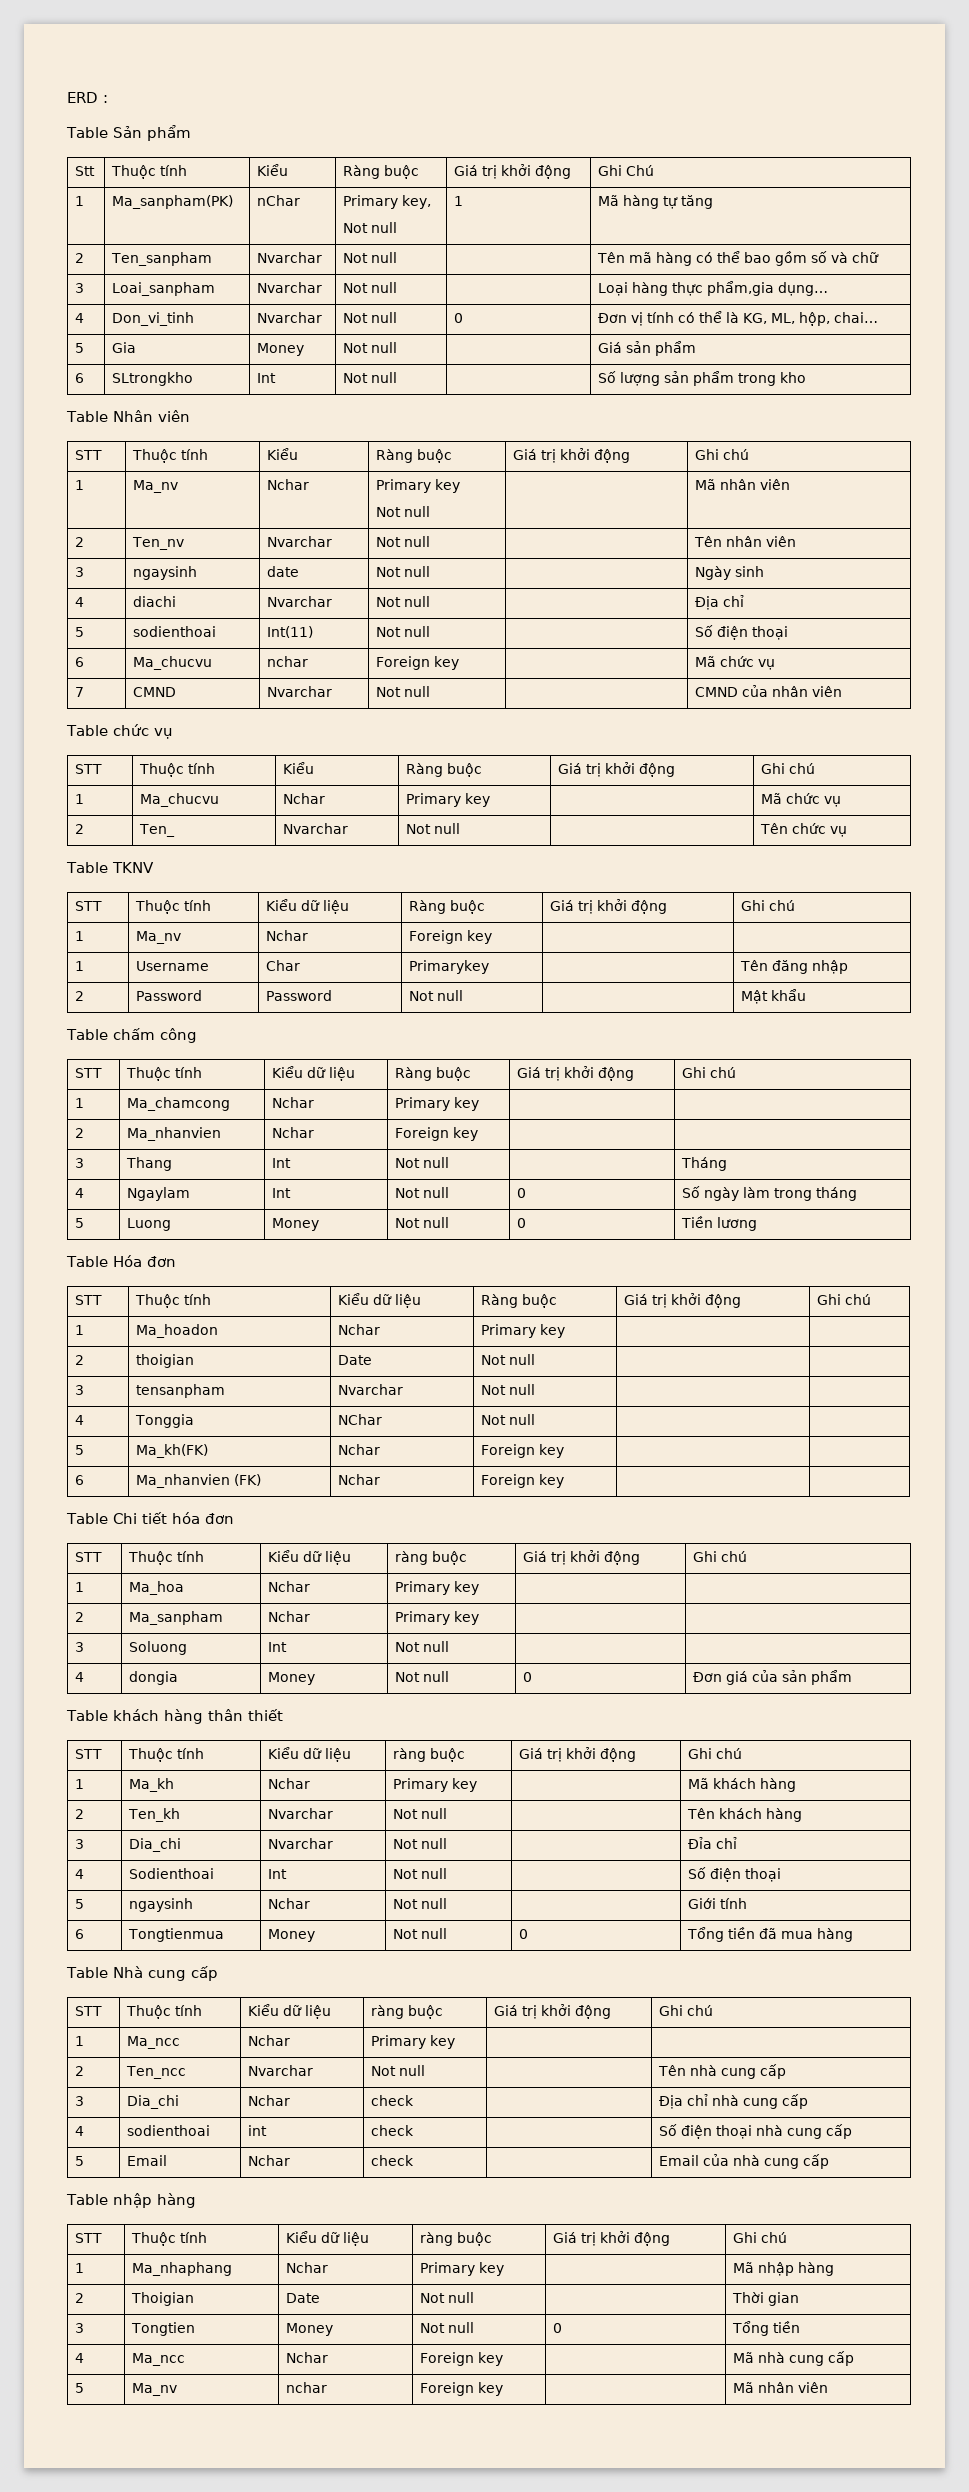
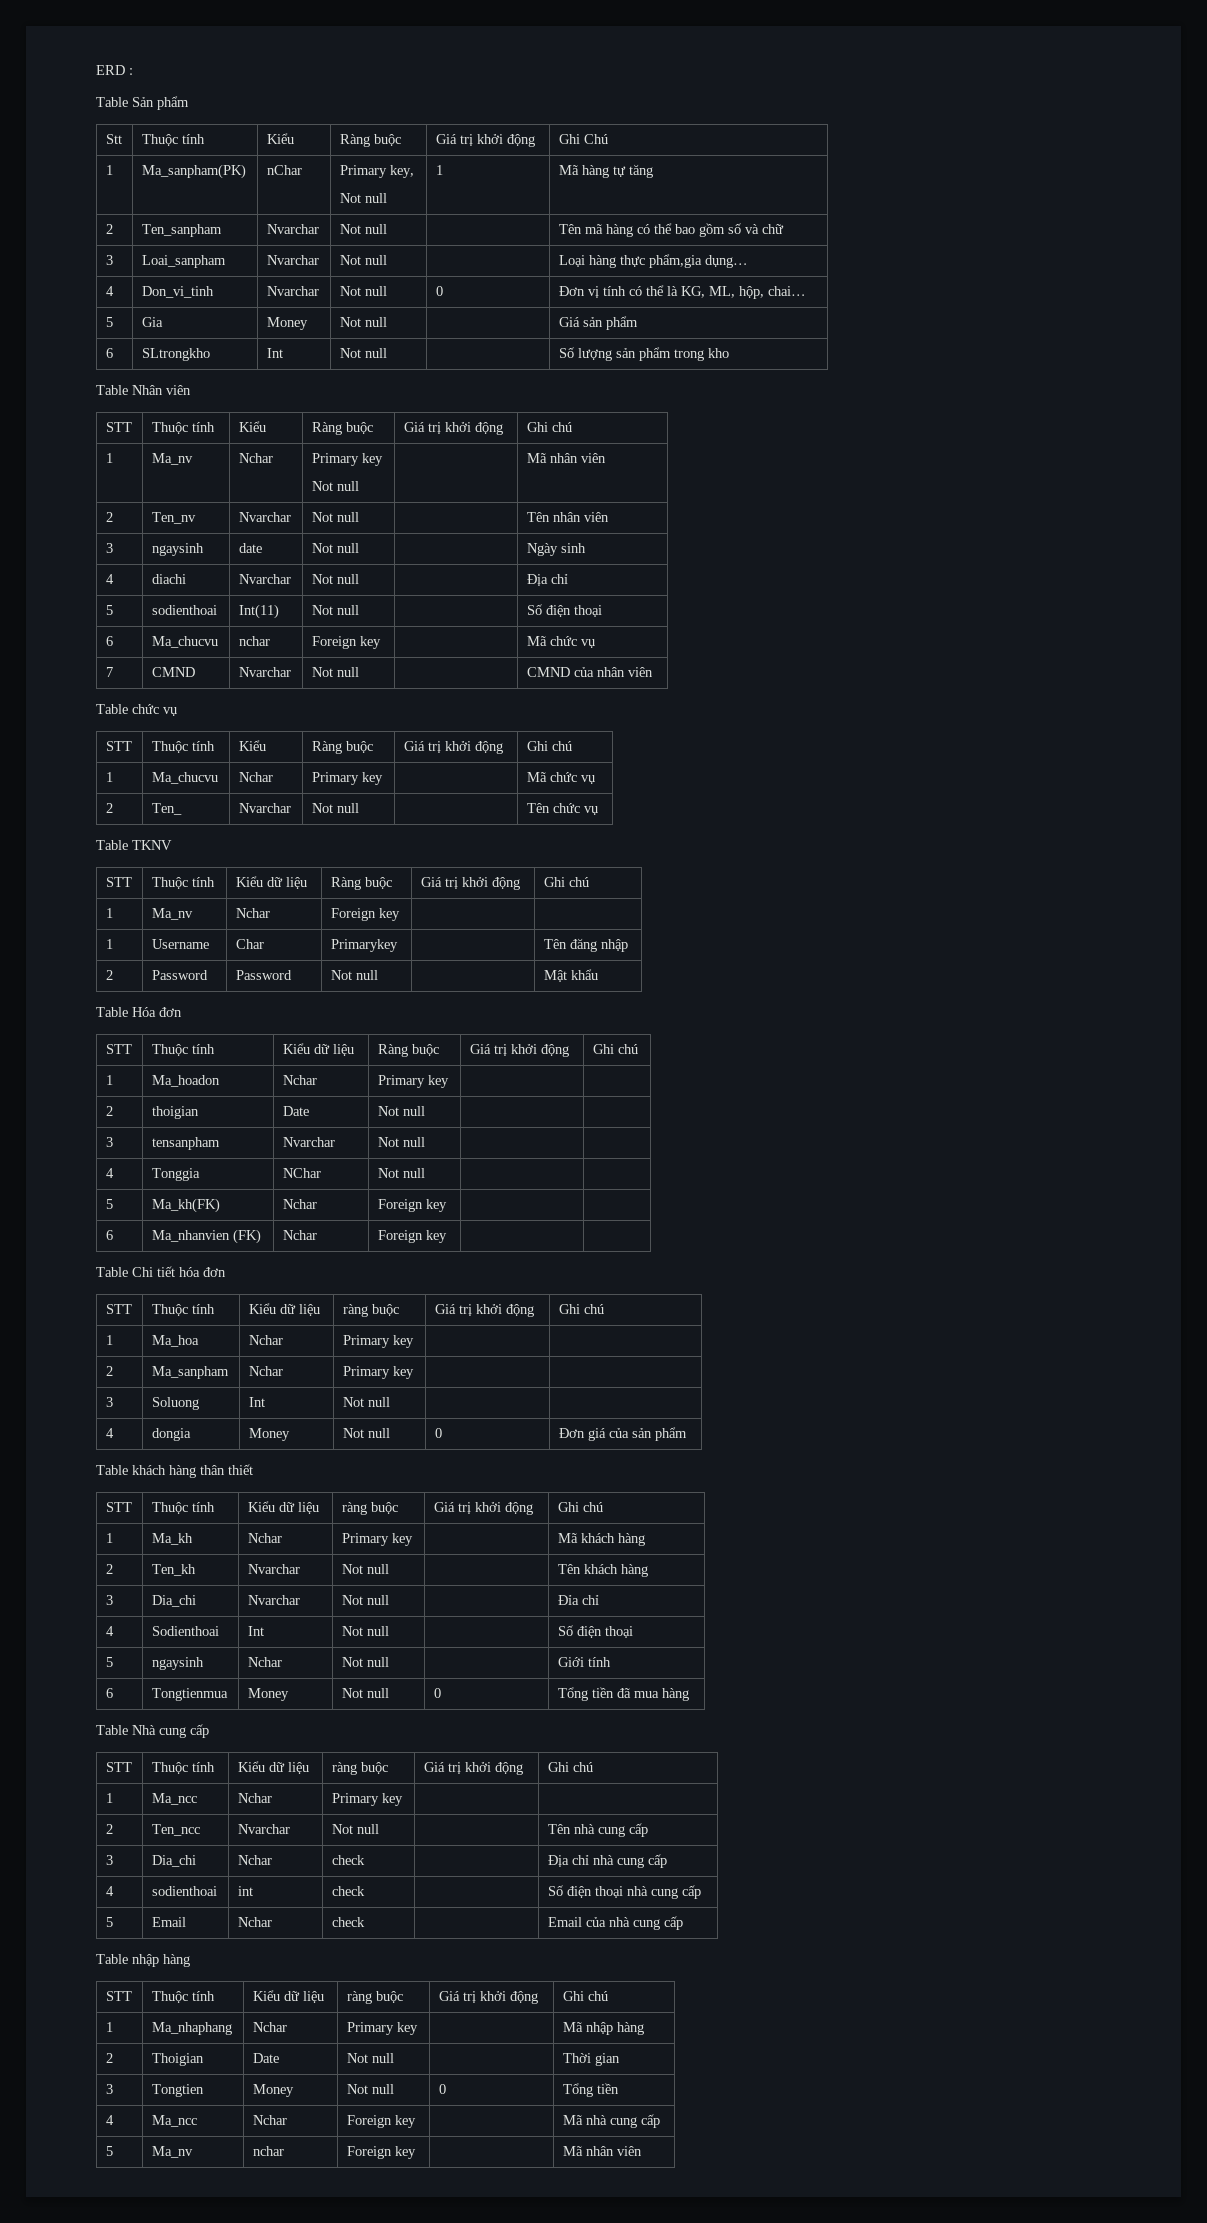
[66,1028,197,1043] [74,1068,102,1078] [125,1067,202,1081] [271,1066,355,1081] [394,1067,471,1081] [516,1066,634,1081] [681,1067,736,1078] [74,1098,84,1108] [126,1097,230,1111] [271,1097,314,1108] [394,1097,479,1111] [74,1128,84,1138] [126,1127,221,1141] [271,1127,314,1138] [394,1127,478,1141] [74,1158,84,1168] [125,1157,172,1171] [271,1158,291,1168] [394,1157,449,1168] [680,1157,727,1171] [74,1188,84,1198] [126,1187,190,1201] [271,1188,291,1198] [394,1187,449,1198] [516,1188,526,1198] [681,1186,857,1201] [74,1218,84,1228] [126,1218,171,1231] [271,1218,319,1231] [394,1217,449,1228] [516,1218,526,1228] [680,1216,757,1231] // Table chấm công // STT | Thuộc tính | Kiểu dữ liệu | Ràng buộc | Giá trị khởi động | Ghi chú // 1 | Ma_chamcong | Nchar | Primary key | | // 2 | Ma_nhanvien | Nchar | Foreign key | | // 3 | Thang | Int | Not null | | Tháng // 4 | Ngaylam | Int | Not null | 0 | Số ngày làm trong tháng // 5 | Luong | Money | Not null | 0 | Tiền lương -> (598, 974) none

